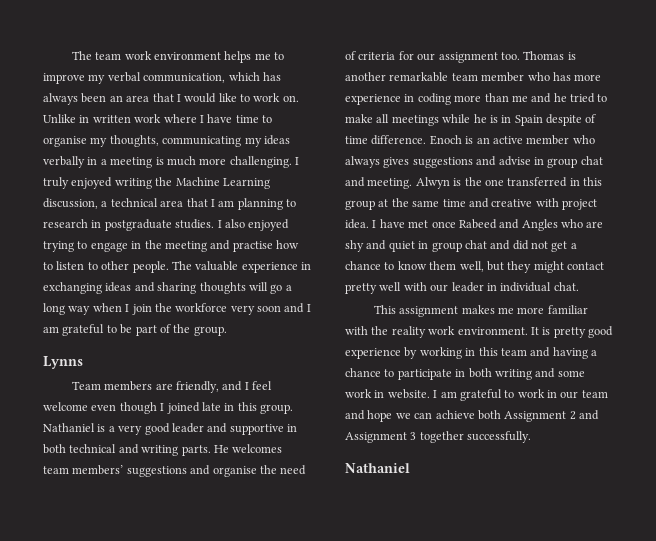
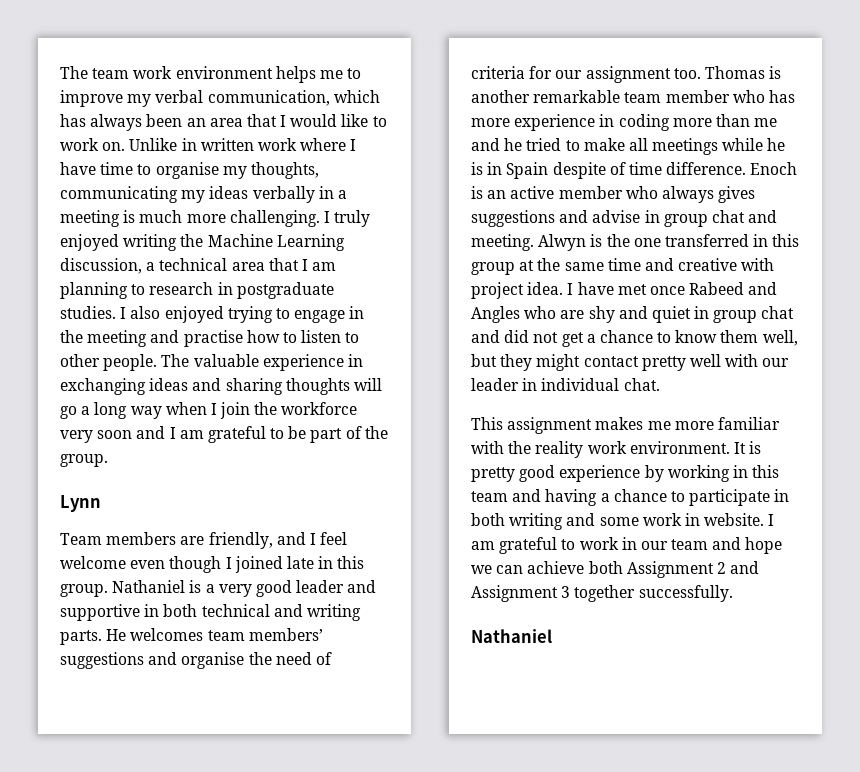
[43,356,83,369] Lynns -> [60,495,101,512] Lynn

